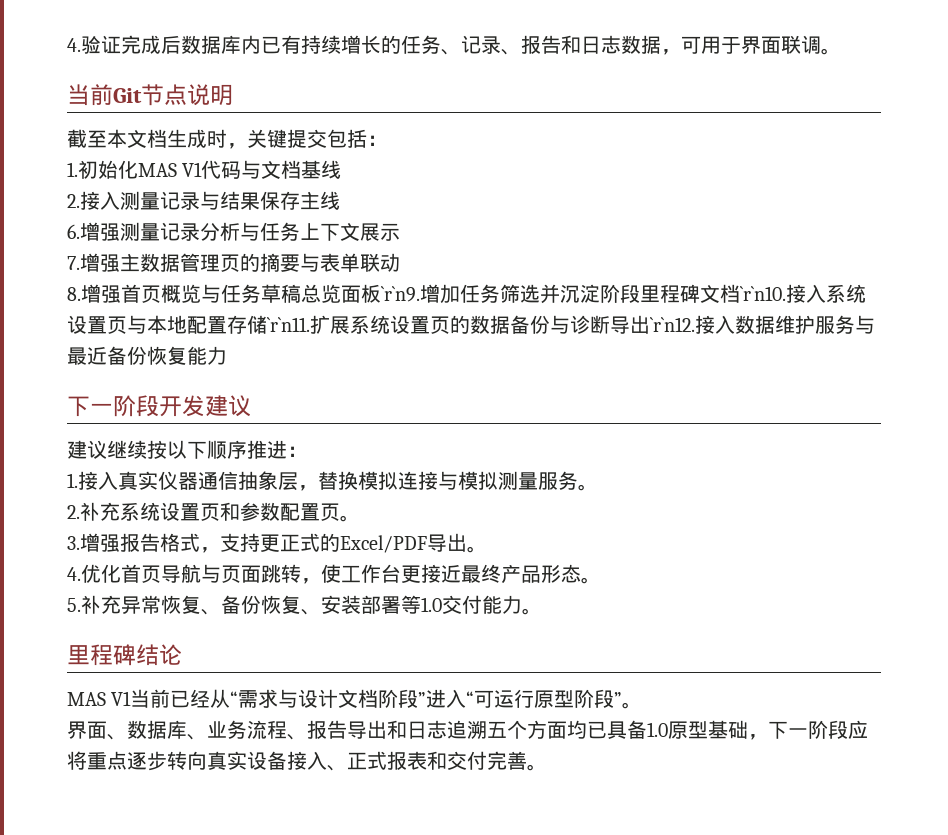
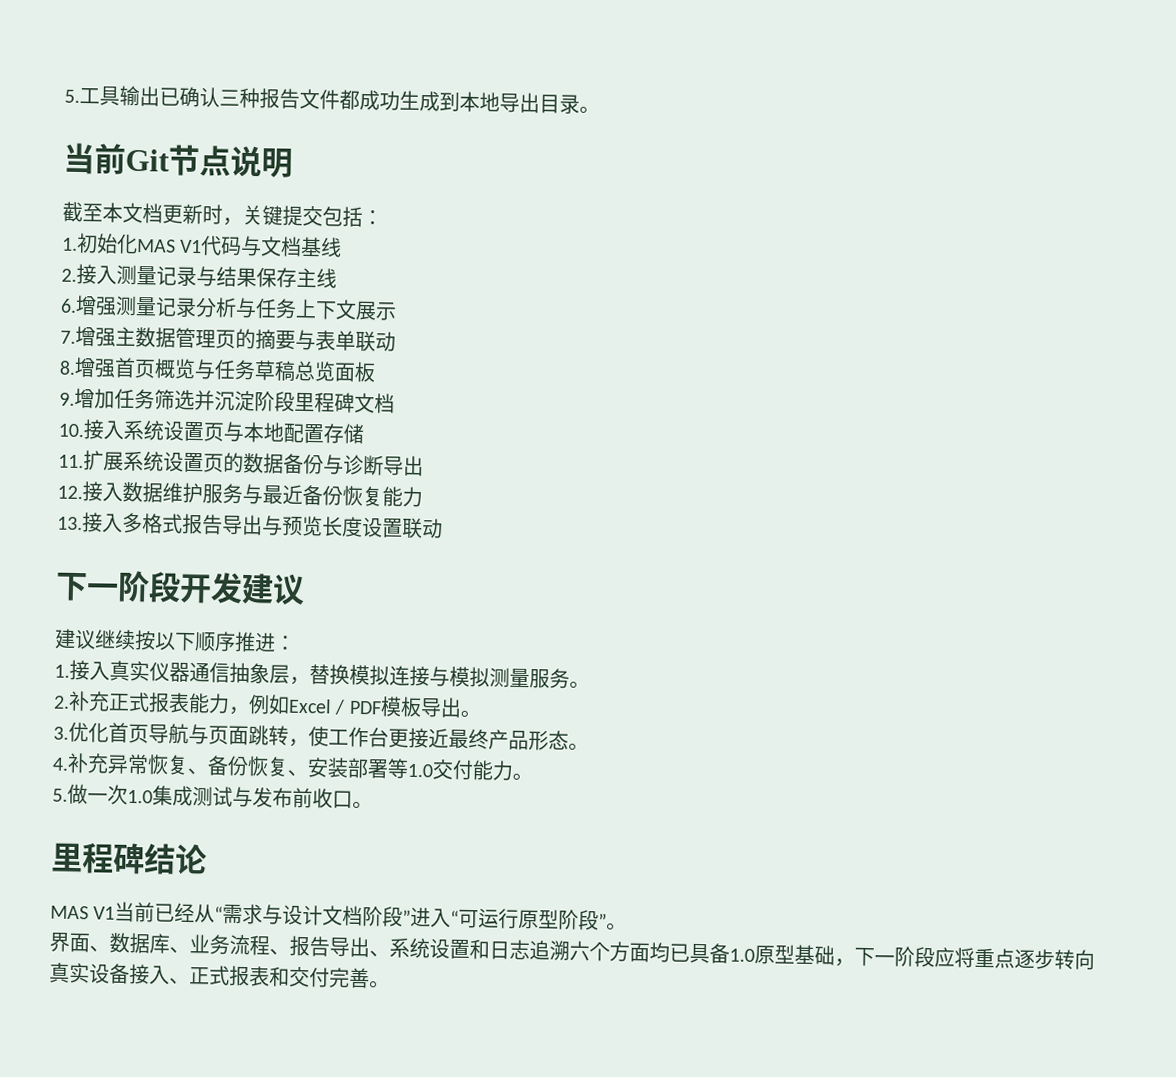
[67,35,821,55] 4.验证完成后数据库内已有持续增长的任务、记录、报告和日志数据，可用于界面联调 -> [64,85,580,114] 5.工具输出已确认三种报告文件都成功生成到本地导出目录
[167,129,207,148] 生成 -> [162,203,203,225] 更新
[381,286,420,302] `r`n9. -> [59,392,75,406] // 9.
[740,286,786,301] `r`n10. -> [58,423,84,438] // 10.
[267,317,310,332] `r`n11. -> [58,454,84,469] // 11.
[650,317,695,332] `r`n12. -> [57,485,83,500] // 12.
(227, 355) none -> [57,512,443,540] // 13.接入多格式报告导出与预览长度设置联动
[120,502,360,522] [67,533,427,553] 系统设置页和参数配置页。 // 3.增强报告格式，支持更正式的Excel/PDF -> [108,691,422,718] 正式报表能力，例如Excel / PDF模板
[67,567,81,581] 4. -> [53,726,69,740] 3.
[67,598,81,612] 5. -> [52,757,69,771] 4.
(542, 611) none -> [52,783,373,810] // 5.做一次1.0集成测试与发布前收口。
(387, 729) none -> [369,937,470,959] 、系统设置
[487,721,507,738] 五 -> [569,940,590,962] 六

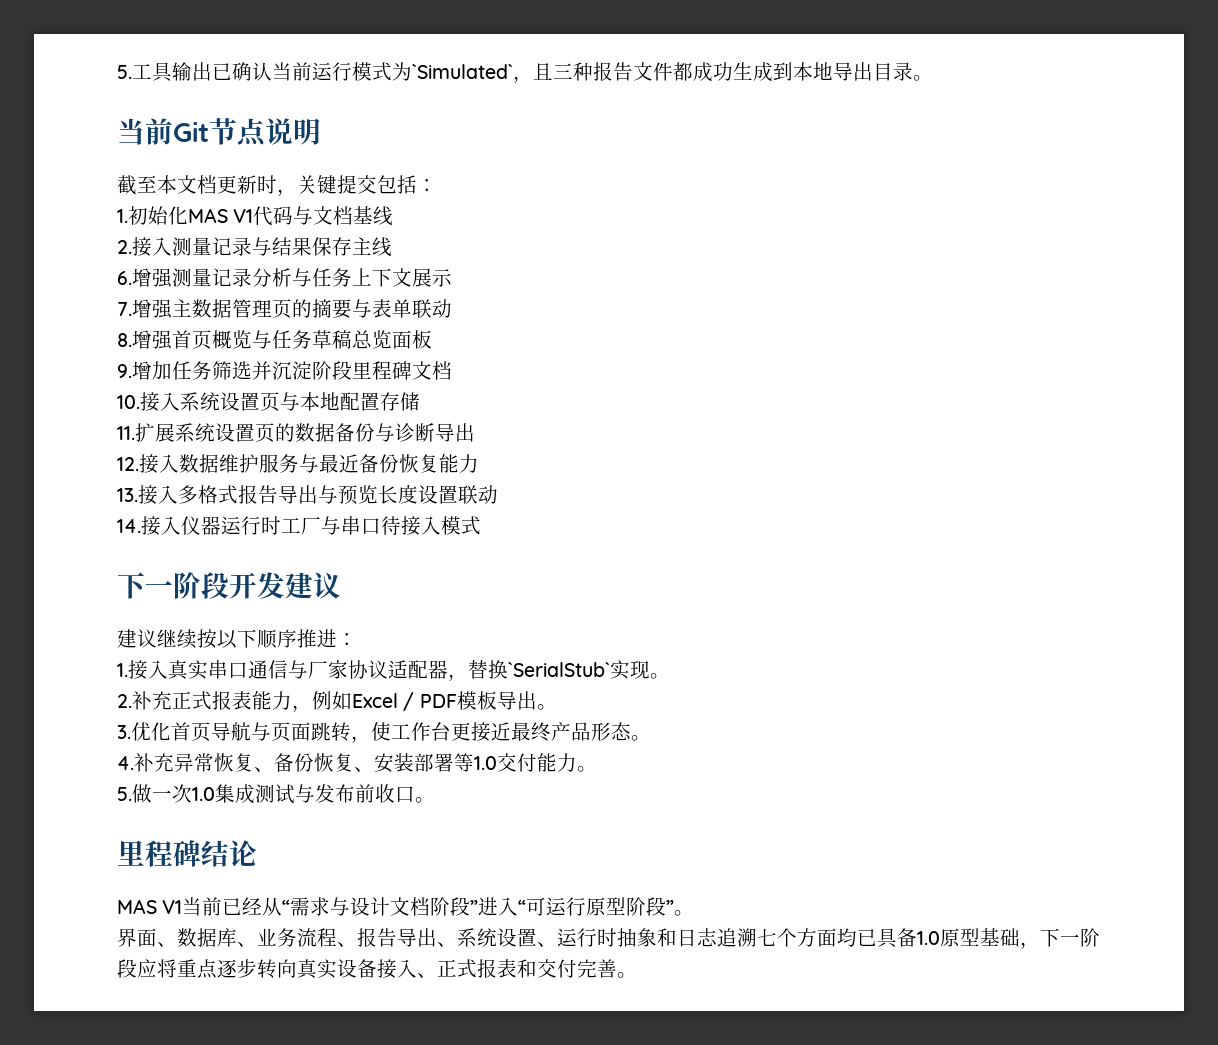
(220, 97) none -> [272,62,553,83] 当前运行模式为`Simulated`，且
(443, 528) none -> [117,516,481,536] // 14.接入仪器运行时工厂与串口待接入模式
[149,661,570,689] 仪器通信抽象层，替换模拟连接与模拟测量服务 -> [208,660,650,681] 串口通信与厂家协议适配器，替换`SerialStub`实现
(470, 949) none -> [537,928,657,947] 、运行时抽象
[569,940,590,962] 六 -> [757,928,777,946] 七

